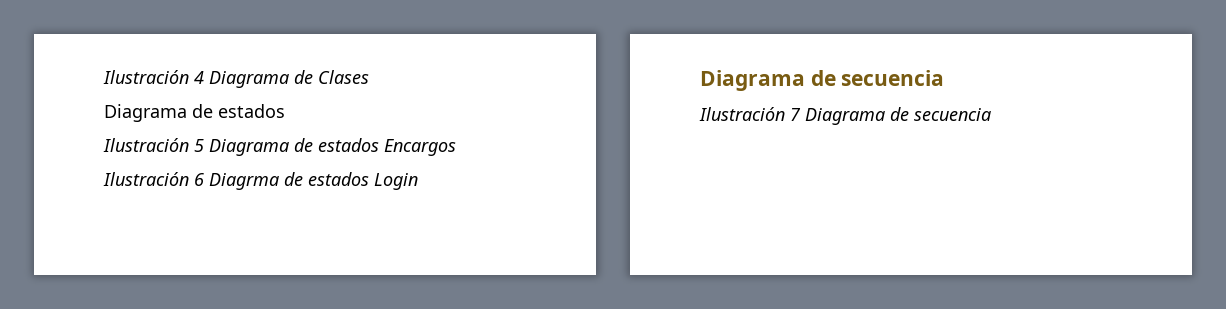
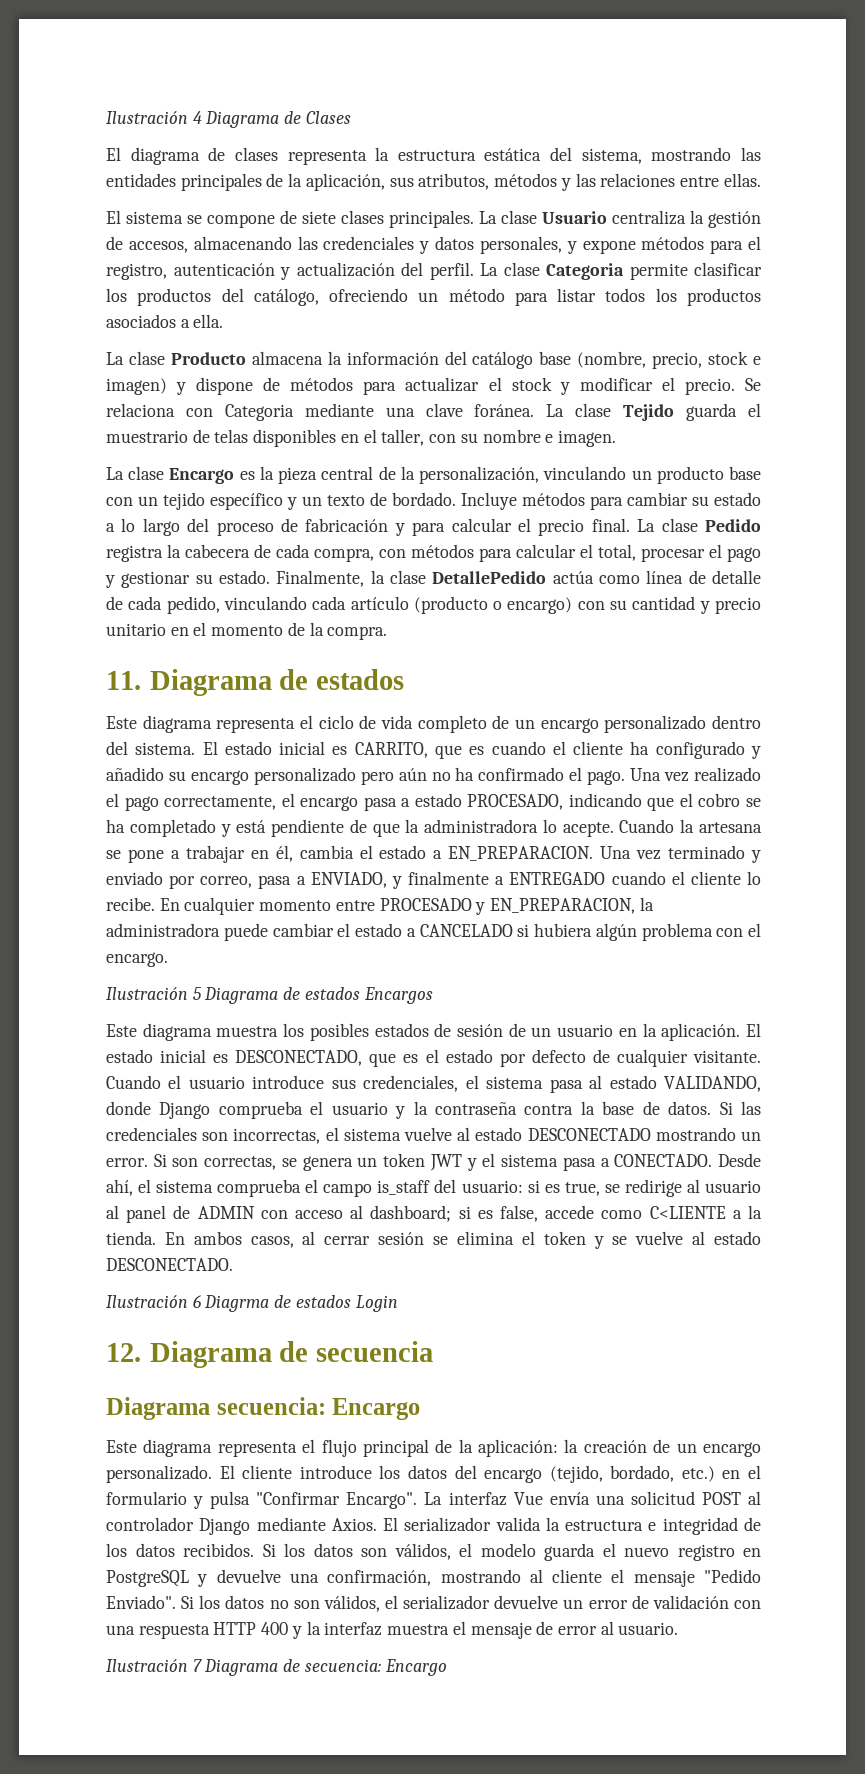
[104,104,285,122] Diagrama de estados -> [106,147,761,165] [106,173,761,191] [106,210,761,228] [106,236,762,254] [106,262,762,280] [106,288,761,306] [106,314,224,328] [106,351,761,369] [106,377,762,395] [106,403,761,421] [106,429,616,447] [106,466,762,484] [106,492,761,510] [106,518,761,536] [106,544,761,562] [105,570,762,588] [106,596,761,614] [106,622,388,640] [106,669,405,696] [106,715,761,733] [106,741,762,759] [106,767,761,785] [106,793,762,811] [106,819,762,837] [106,845,762,863] [106,871,761,889] [106,897,654,915] [106,923,761,941] [106,952,168,967] El diagrama de clases representa la estructura estática del sistema, mostrando las entidades principales de la aplicación, sus atributos, métodos y las relaciones entre ellas. // El sistema se compone de siete clases principales. La clase Usuario centraliza la gestión de accesos, almacenando las credenciales y datos personales, y expone métodos para el registro, autenticación y actualización del perfil. La clase Categoria permite clasificar los productos del catálogo, ofreciendo un método para listar todos los productos asociados a ella. // La clase Producto almacena la información del catálogo base (nombre, precio, stock e imagen) y dispone de métodos para actualizar el stock y modificar el precio. Se relaciona con Categoria mediante una clave foránea. La clase Tejido guarda el muestrario de telas disponibles en el taller, con su nombre e imagen. // La clase Encargo es la pieza central de la personalización, vinculando un producto base con un tejido específico y un texto de bordado. Incluye métodos para cambiar su estado a lo largo del proceso de fabricación y para calcular el precio final. La clase Pedido registra la cabecera de cada compra, con métodos para calcular el total, procesar el pago y gestionar su estado. Finalmente, la clase DetallePedido actúa como línea de detalle de cada pedido, vinculando cada artículo (producto o encargo) con su cantidad y precio unitario en el momento de la compra. // 11. Diagrama de estados // Este diagrama representa el ciclo de vida completo de un encargo personalizado dentro del sistema. El estado inicial es CARRITO, que es cuando el cliente ha configurado y añadido su encargo personalizado pero aún no ha confirmado el pago. Una vez realizado el pago correctamente, el encargo pasa a estado PROCESADO, indicando que el cobro se ha completado y está pendiente de que la administradora lo acepte. Cuando la artesana se pone a trabajar en él, cambia el estado a EN_PREPARACION. Una vez terminado y enviado por correo, pasa a ENVIADO, y finalmente a ENTREGADO cuando el cliente lo recibe. En cualquier momento entre PROCESADO y EN_PREPARACION, la administradora puede cambiar el estado a CANCELADO si hubiera algún problema con el encargo.
(456, 147) none -> [106,1023,761,1041] [106,1049,761,1067] [106,1075,761,1093] [106,1101,762,1119] [106,1127,761,1144] [106,1153,762,1171] [106,1179,762,1197] [106,1205,762,1223] [106,1231,762,1249] [106,1258,233,1271] // Este diagrama muestra los posibles estados de sesión de un usuario en la aplicación. El estado inicial es DESCONECTADO, que es el estado por defecto de cualquier visitante. Cuando el usuario introduce sus credenciales, el sistema pasa al estado VALIDANDO, donde Django comprueba el usuario y la contraseña contra la base de datos. Si las credenciales son incorrectas, el sistema vuelve al estado DESCONECTADO mostrando un error. Si son correctas, se genera un token JWT y el sistema pasa a CONECTADO. Desde ahí, el sistema comprueba el campo is_staff del usuario: si es true, se redirige al usuario al panel de ADMIN con acceso al dashboard; si es false, accede como C<LIENTE a la tienda. En ambos casos, al cerrar sesión se elimina el token y se vuelve al estado DESCONECTADO.
[700,70,945,91] Diagrama de secuencia -> [106,1341,434,1368] [106,1397,421,1420] [106,1439,762,1457] [106,1465,761,1483] [106,1491,762,1509] [106,1517,761,1535] [106,1543,761,1561] [106,1569,761,1587] [106,1595,761,1612] [106,1621,679,1639] 12. Diagrama de secuencia // Diagrama secuencia: Encargo // Este diagrama representa el flujo principal de la aplicación: la creación de un encargo personalizado. El cliente introduce los datos del encargo (tejido, bordado, etc.) en el formulario y pulsa "Confirmar Encargo". La interfaz Vue envía una solicitud POST al controlador Django mediante Axios. El serializador valida la estructura e integridad de los datos recibidos. Si los datos son válidos, el modelo guarda el nuevo registro en PostgreSQL y devuelve una confirmación, mostrando al cliente el mensaje "Pedido Enviado". Si los datos no son válidos, el serializador devuelve un error de validación con una respuesta HTTP 400 y la interfaz muestra el mensaje de error al usuario.
[914,108,991,121] secuencia -> [304,1659,447,1676] secuencia: Encargo

